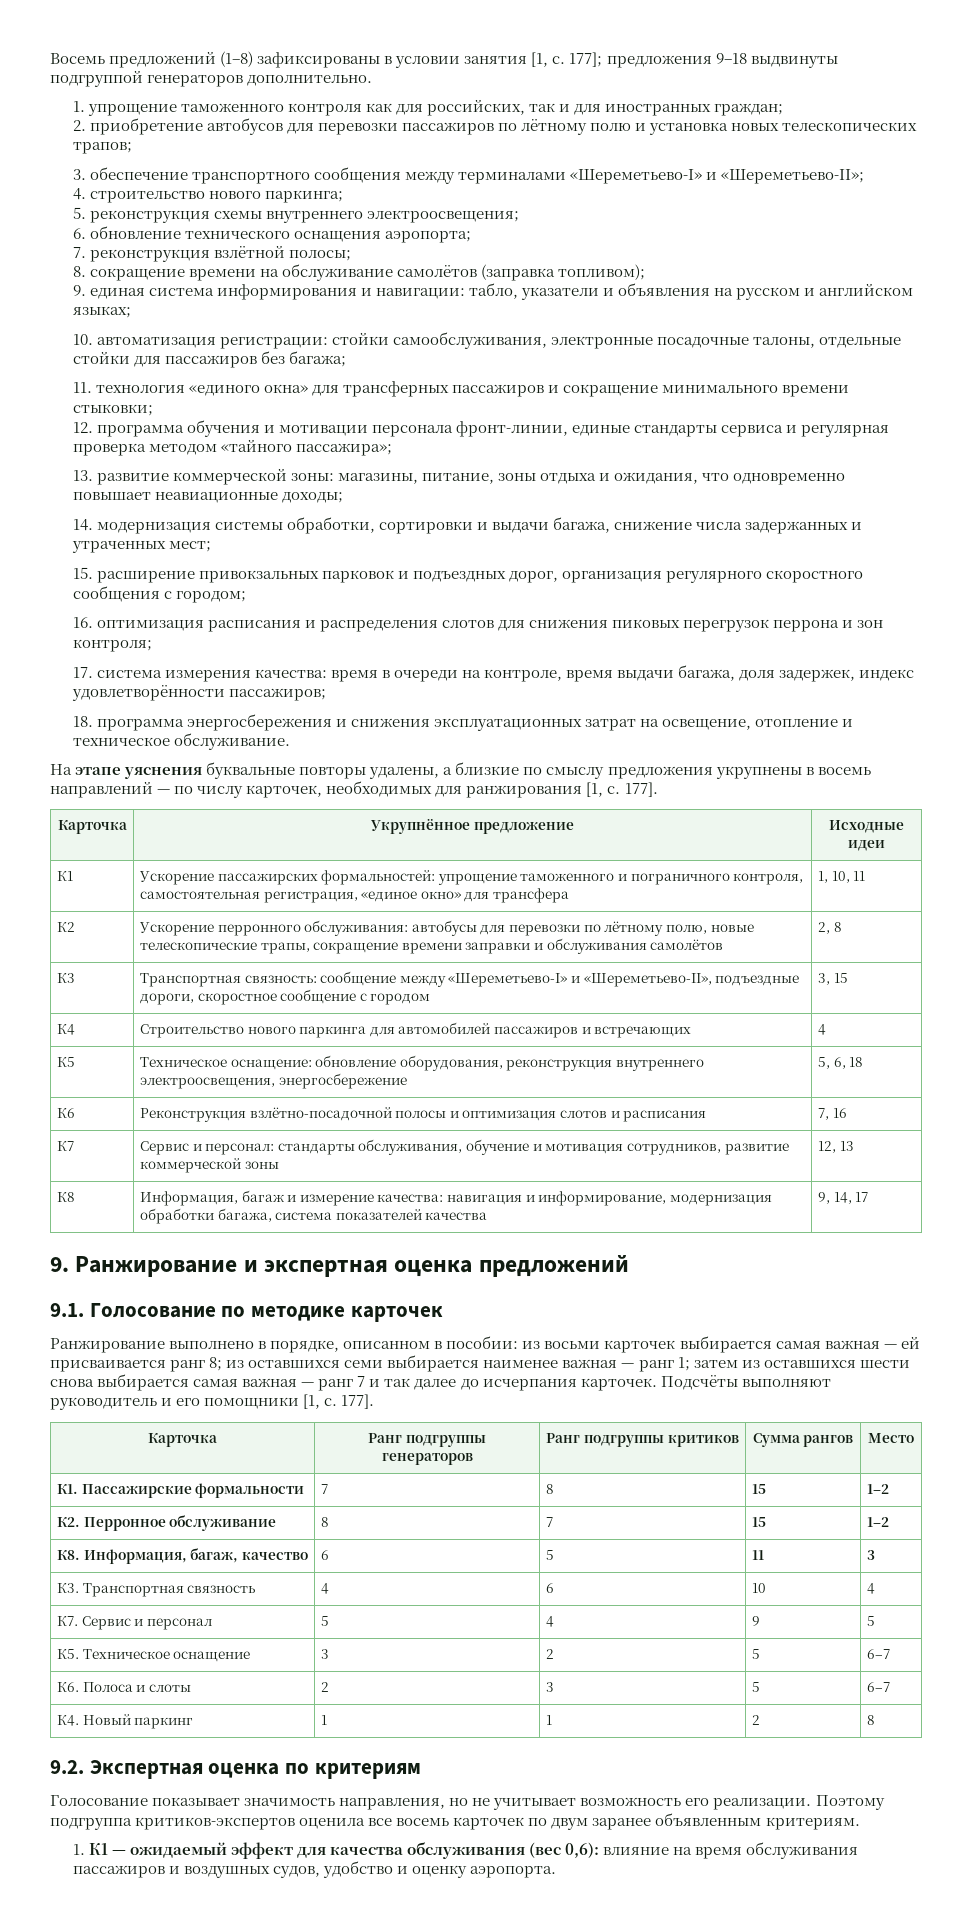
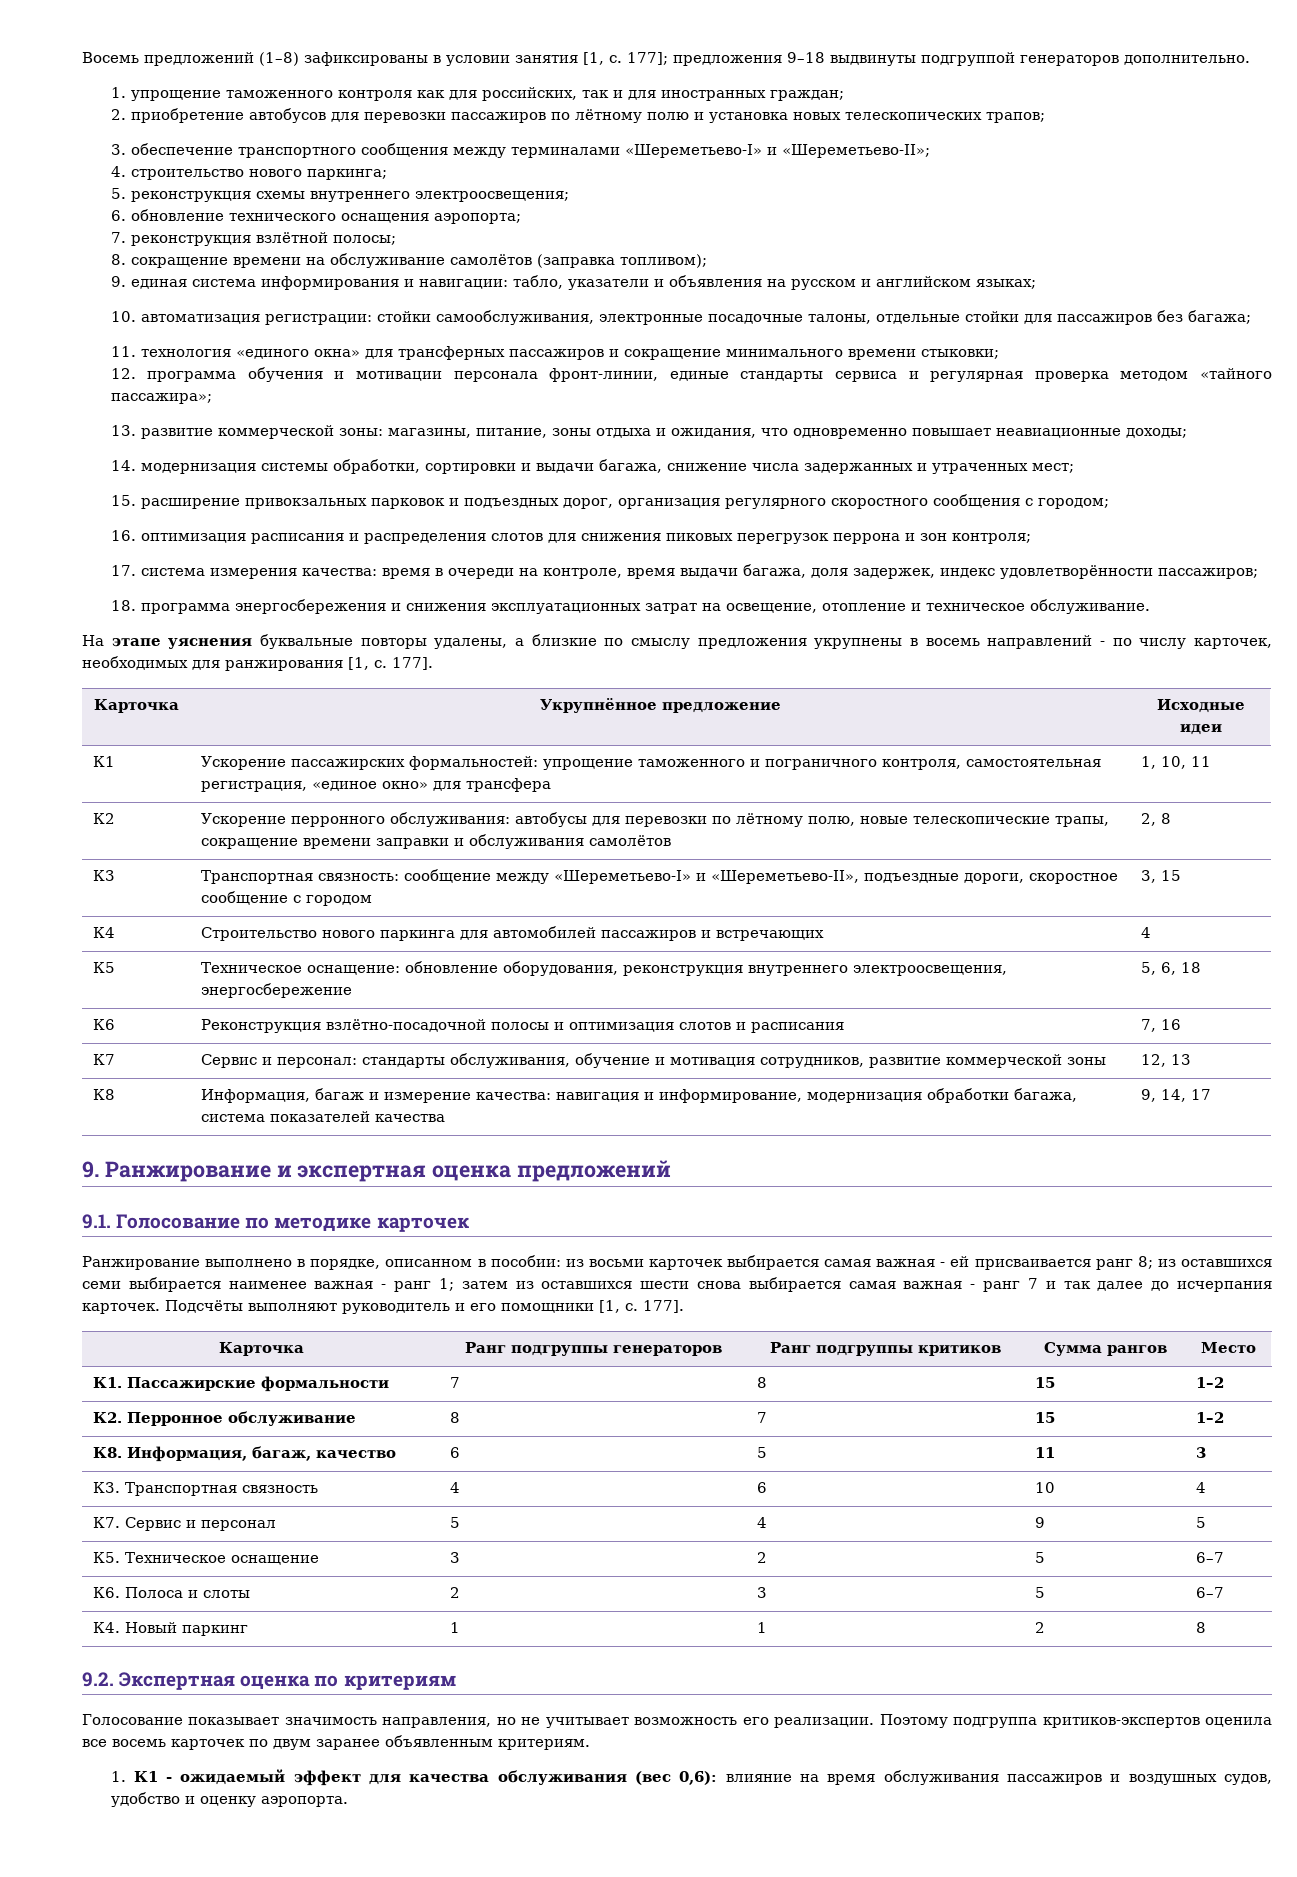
[157,789,171,794] — -> [1099,641,1105,646] -
[883,1344,897,1349] — -> [940,1262,946,1267] -
[621,1363,635,1368] — -> [381,1284,387,1289] -
[301,1382,315,1387] — -> [970,1284,976,1289] -
[111,1850,126,1855] — -> [166,1777,173,1782] -

